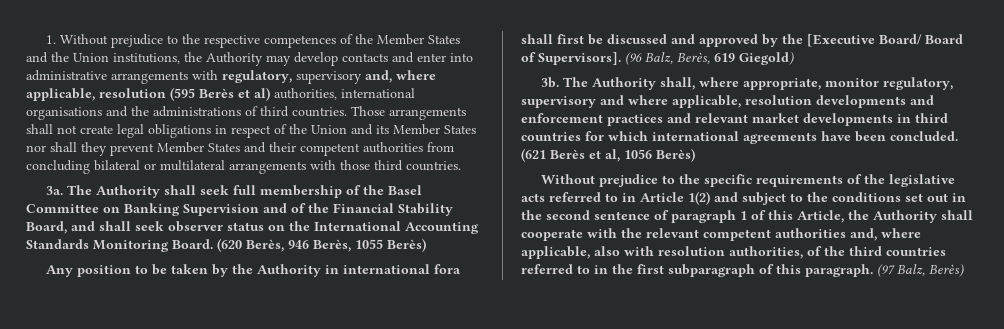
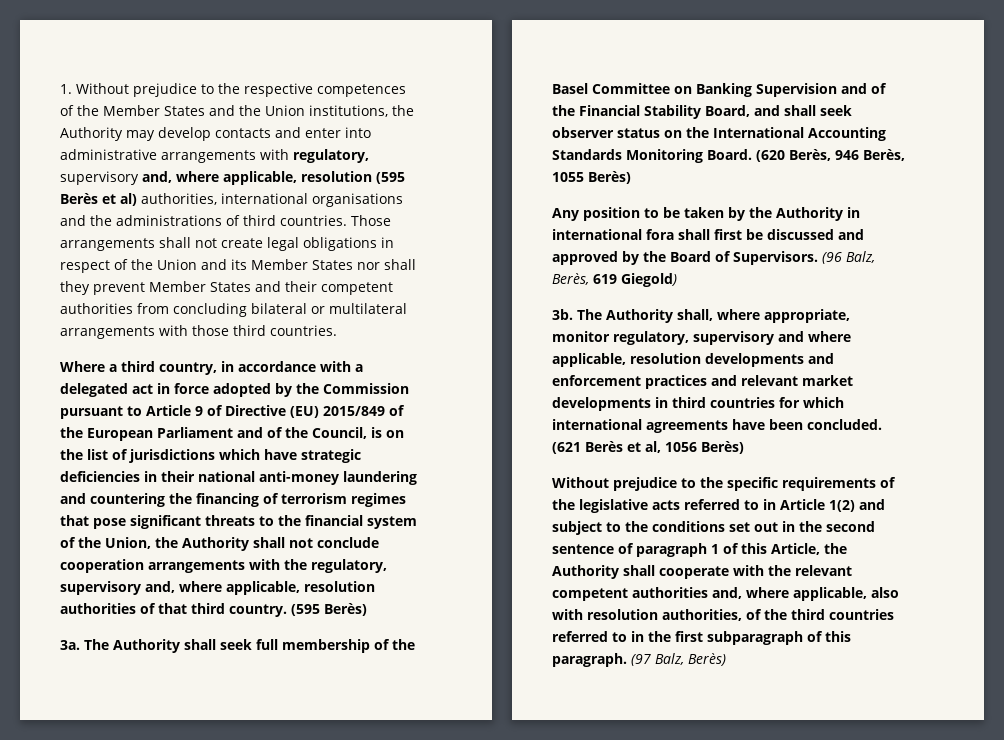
(461, 166) none -> [60,361,363,375] [60,383,409,397] [60,405,405,419] [60,427,404,441] [60,449,361,463] [60,471,417,485] [60,493,406,507] [60,515,417,529] [60,537,379,551] [60,559,387,573] [60,581,375,595] [60,603,367,617] // Where a third country, in accordance with a delegated act in force adopted by the Commission pursuant to Article 9 of Directive (EU) 2015/849 of the European Parliament and of the Council, is on the list of jurisdictions which have strategic deficiencies in their national anti-money laundering and countering the financing of terrorism regimes that pose significant threats to the financial system of the Union, the Authority shall not conclude cooperation arrangements with the regulatory, supervisory and, where applicable, resolution authorities of that third country. (595 Berès)
[807,34,922,47] [Executive Board/ -> (666, 256) none
[538,52,621,65] Supervisors]. -> [733,251,818,265] Supervisors.

